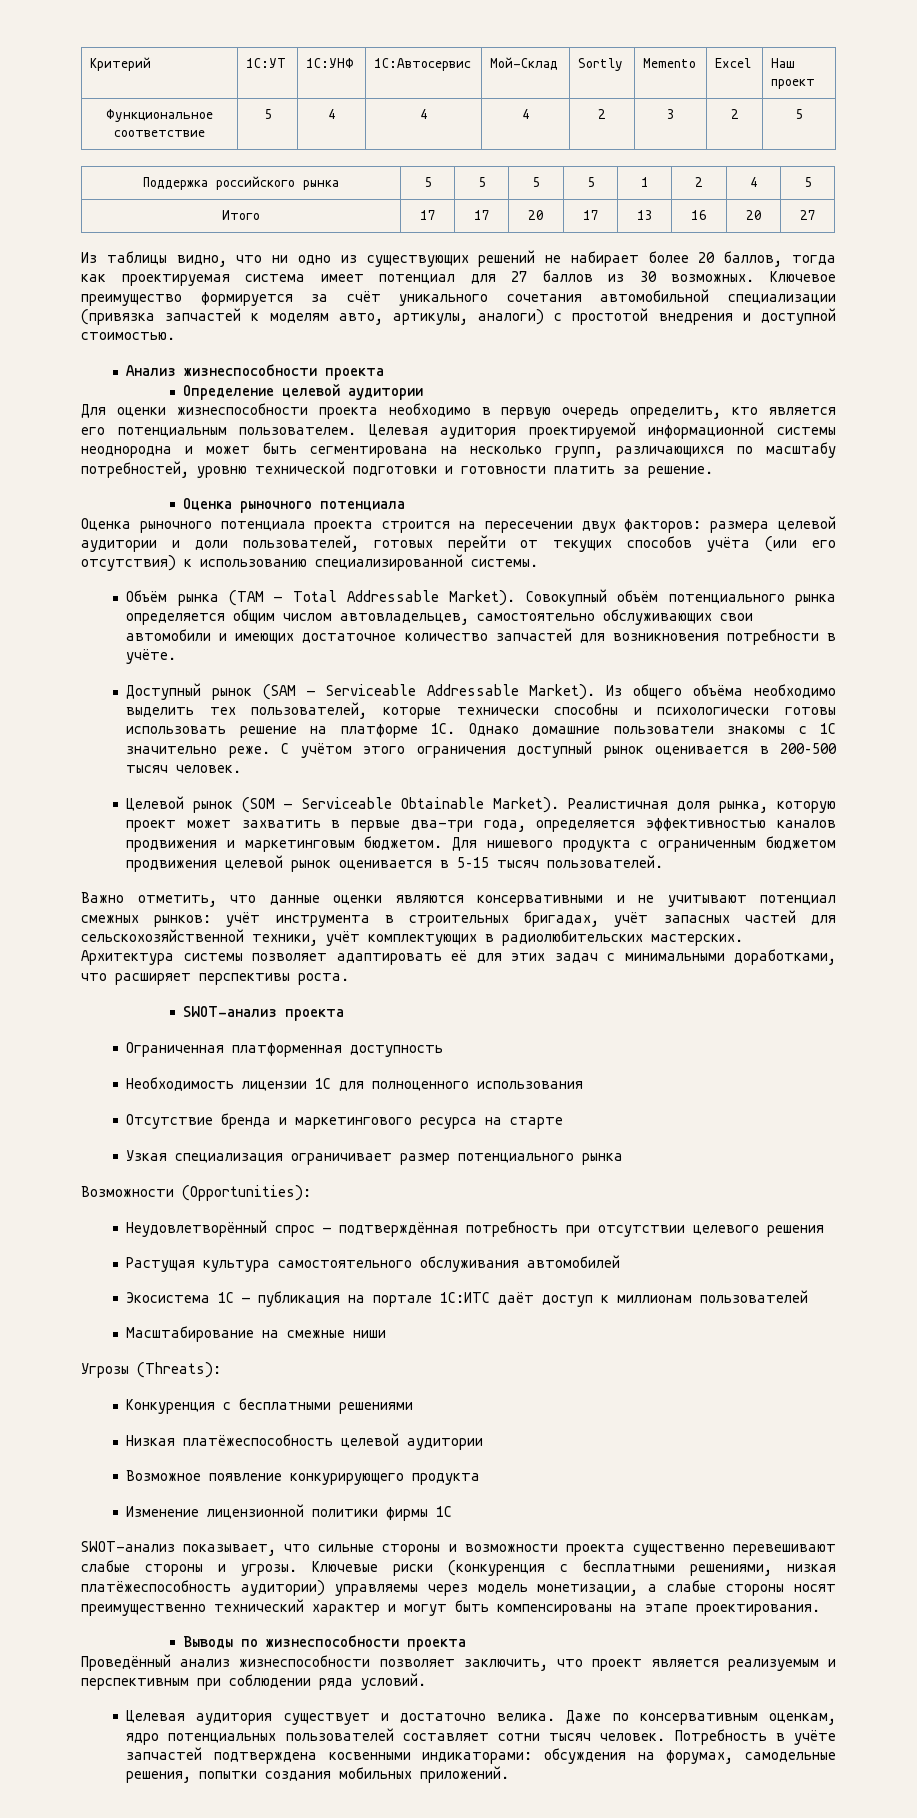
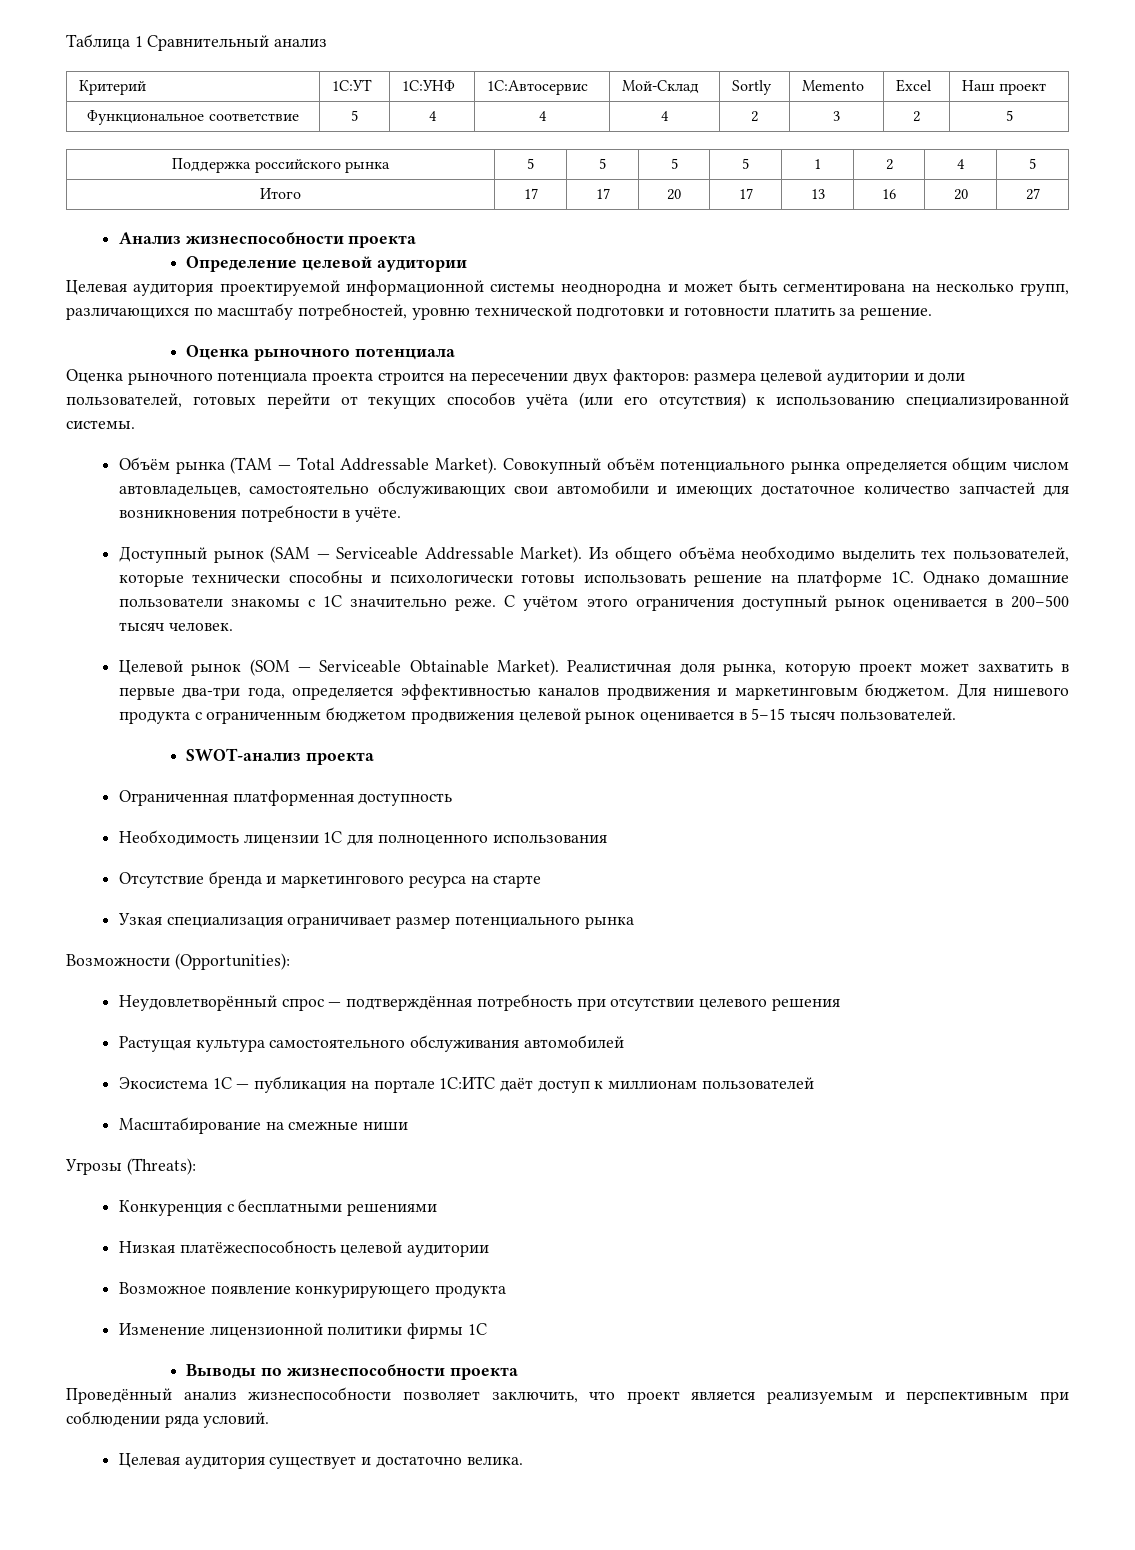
(90, 64) none -> [66,34,328,51] Таблица 1 Сравнительный анализ //
[81,250,837,267] [81,270,836,286] [81,289,836,306] [81,308,836,325] [81,332,175,340] // Из таблицы видно, что ни одно из существующих решений не набирает более 20 баллов, тогда как проектируемая система имеет потенциал для 27 баллов из 30 возможных. Ключевое преимущество формируется за счёт уникального сочетания автомобильной специализации (привязка запчастей к моделям авто, артикулы, аналоги) с простотой внедрения и доступной стоимостью. -> (1040, 194) none
[81,403,836,419] [81,427,357,437] Для оценки жизнеспособности проекта необходимо в первую очередь определить, кто является его потенциальным пользователем. -> (467, 265) none
[81,892,836,907] [81,910,837,927] [81,929,743,946] [81,949,836,965] [81,973,349,985] // Важно отметить, что данные оценки являются консервативными и не учитывают потенциал смежных рынков: учёт инструмента в строительных бригадах, учёт запасных частей для сельскохозяйственной техники, учёт комплектующих в радиолюбительских мастерских. Архитектура системы позволяет адаптировать её для этих задач с минимальными доработками, что расширяет перспективы роста. -> (956, 714) none
[81,1541,836,1556] [81,1560,836,1576] [81,1580,837,1596] [81,1599,820,1616] // SWOT-анализ показывает, что сильные стороны и возможности проекта существенно перевешивают слабые стороны и угрозы. Ключевые риски (конкуренция с бесплатными решениями, низкая платёжеспособность аудитории) управляемы через модель монетизации, а слабые стороны носят преимущественно технический характер и могут быть компенсированы на этапе проектирования. -> (487, 1329) none
[566,1710,837,1725] [126,1728,837,1745] [126,1747,836,1764] [126,1766,510,1783] Даже по консервативным оценкам, ядро потенциальных пользователей составляет сотни тысяч человек. Потребность в учёте запчастей подтверждена косвенными индикаторами: обсуждения на форумах, самодельные решения, попытки создания мобильных приложений. -> (523, 1460) none

